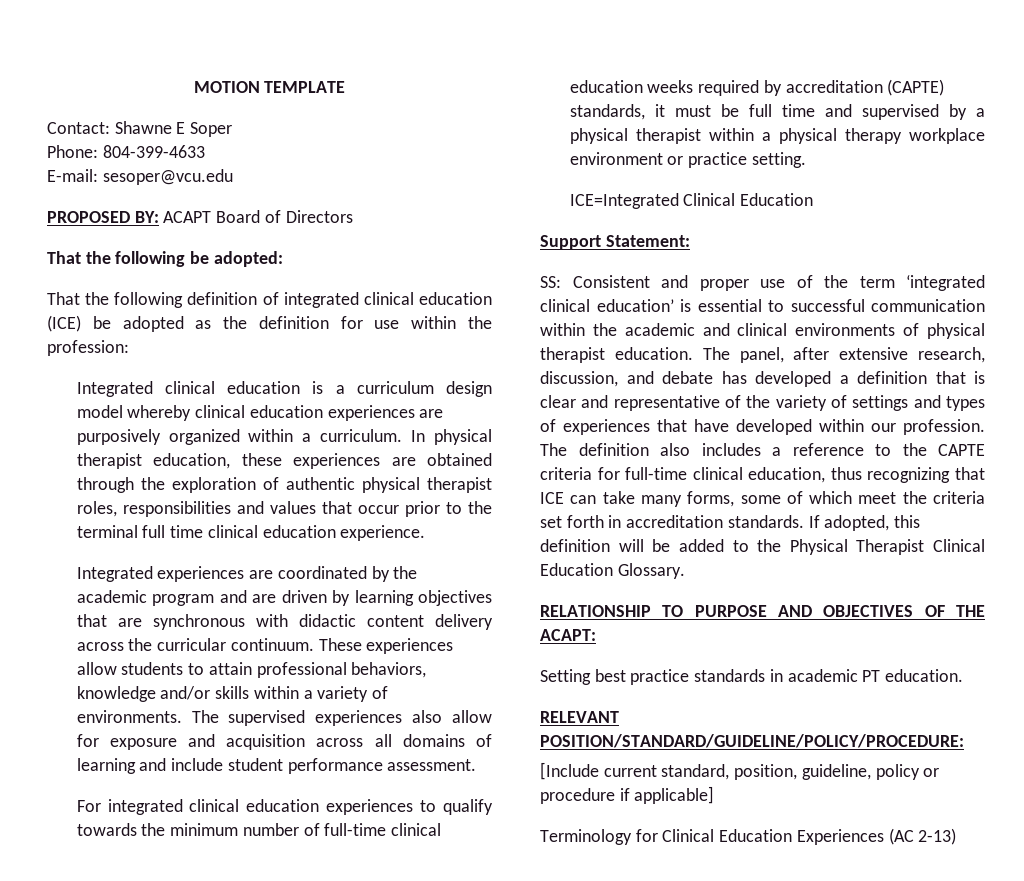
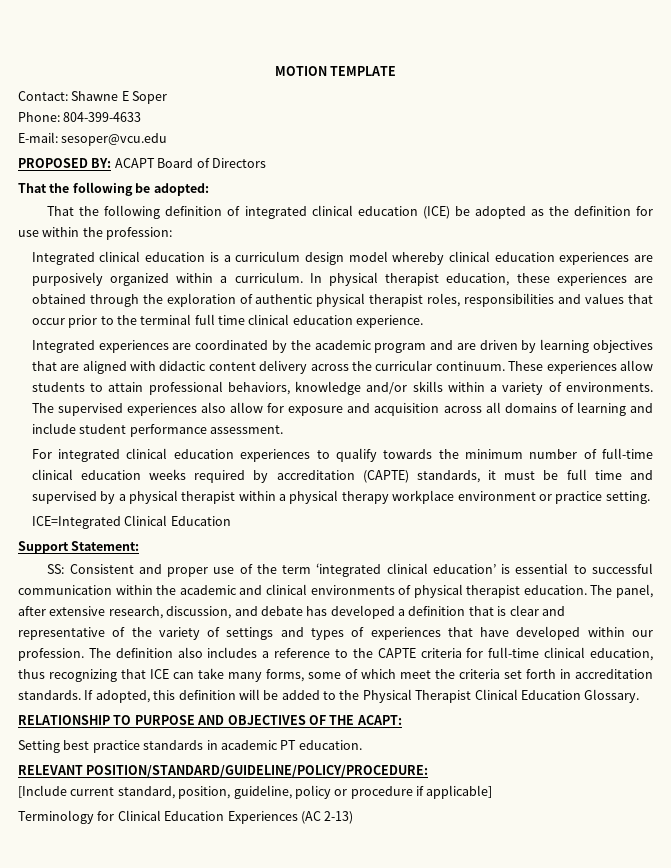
[152,614,245,630] synchronous -> [82,360,127,374] aligned

